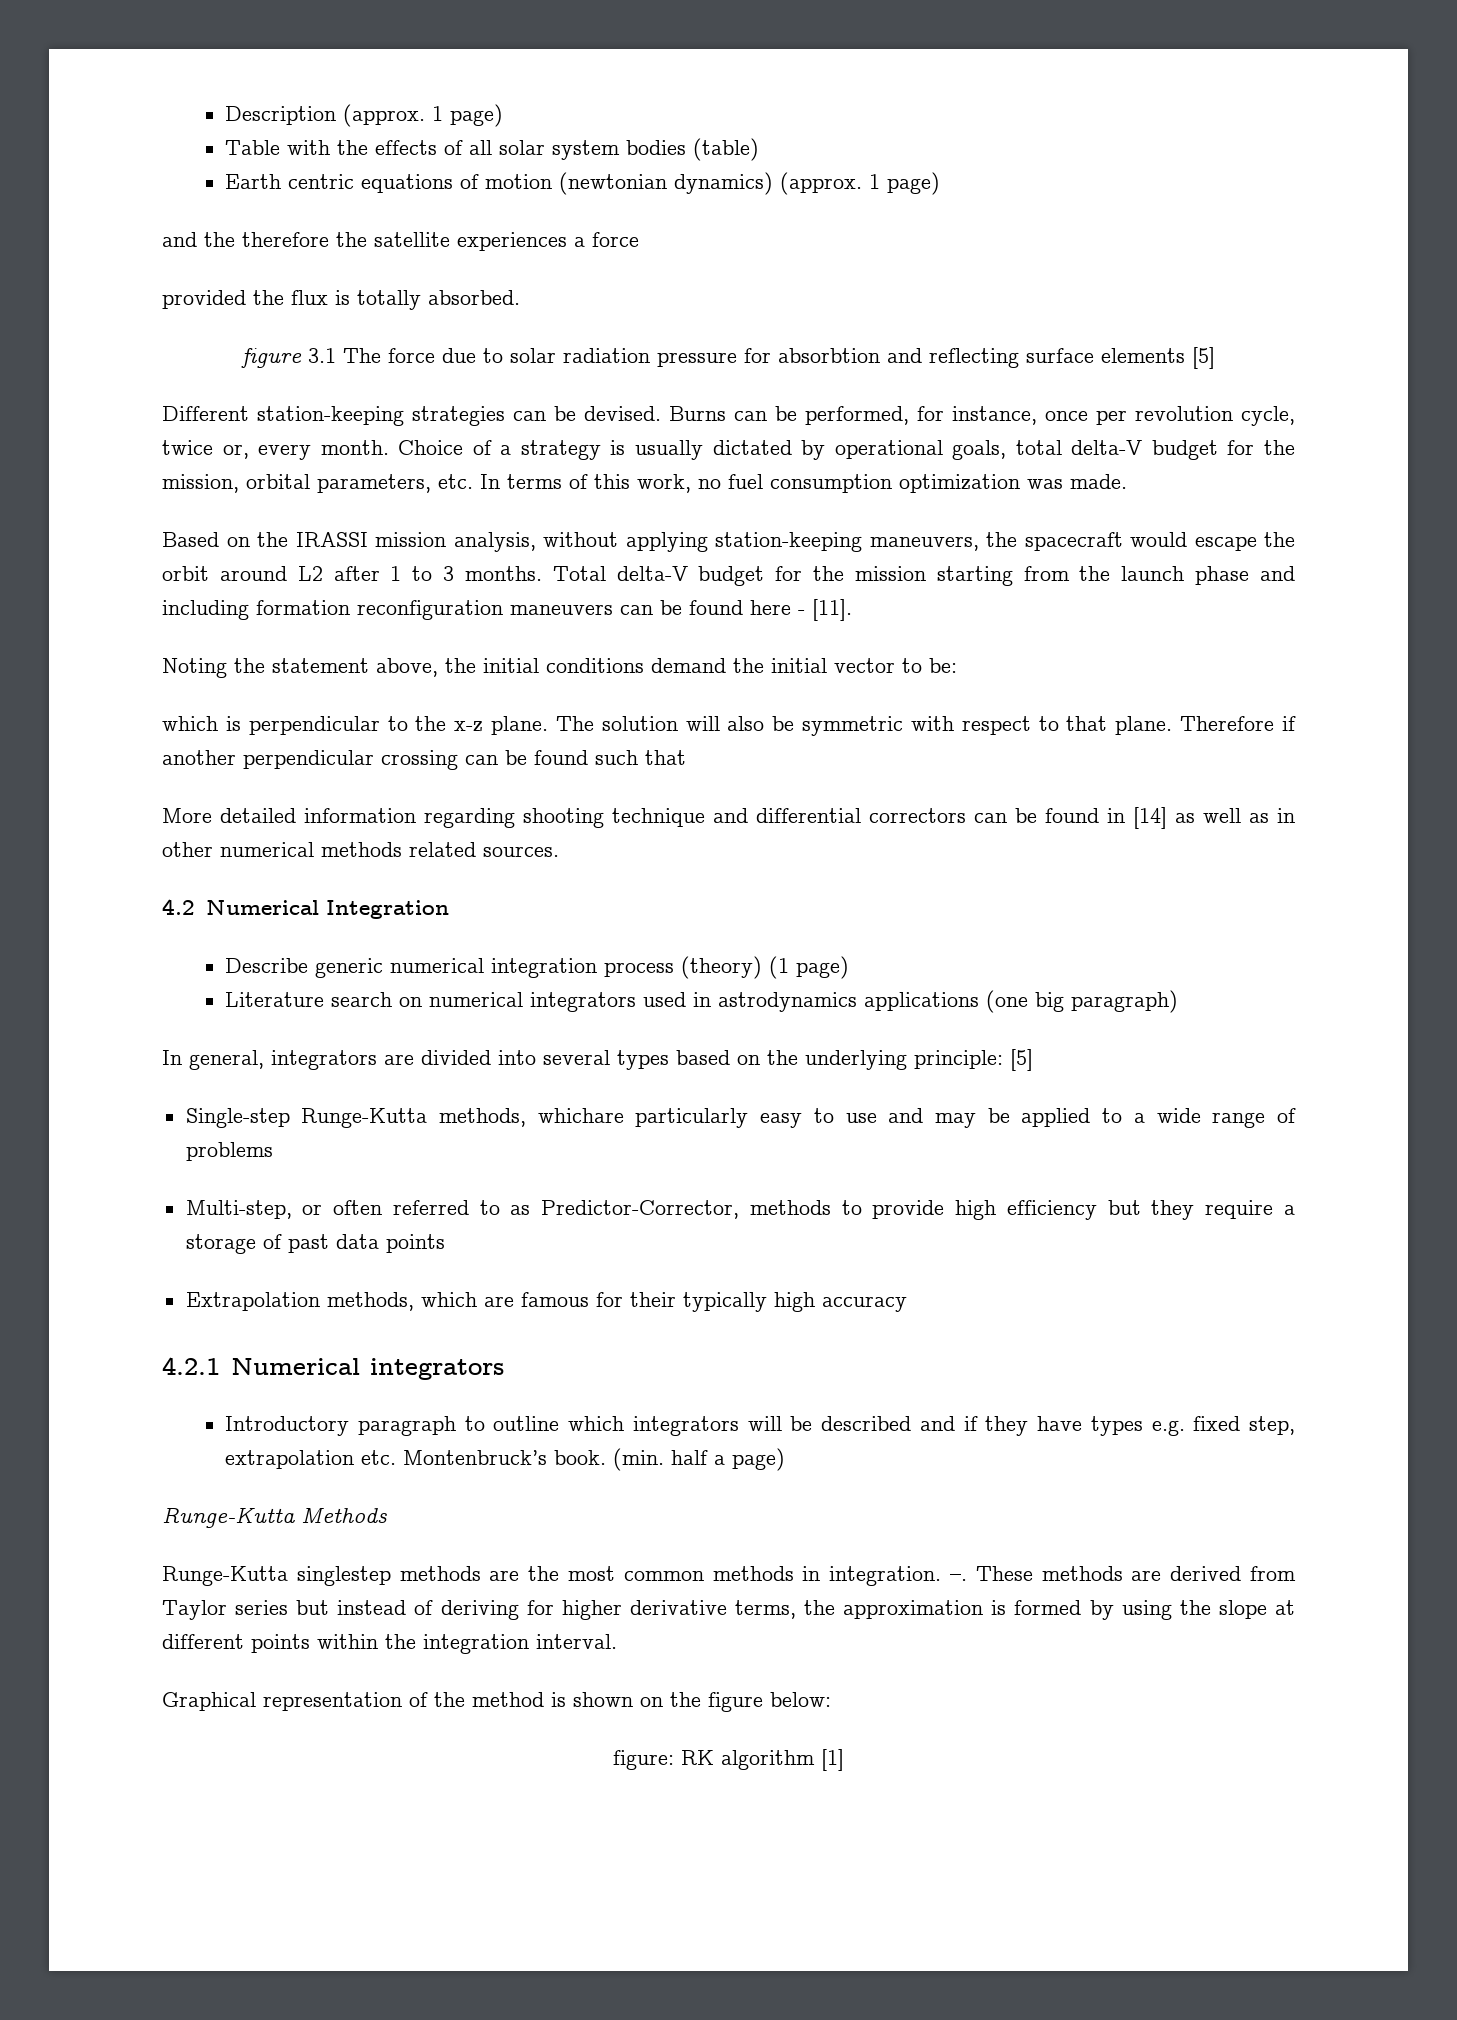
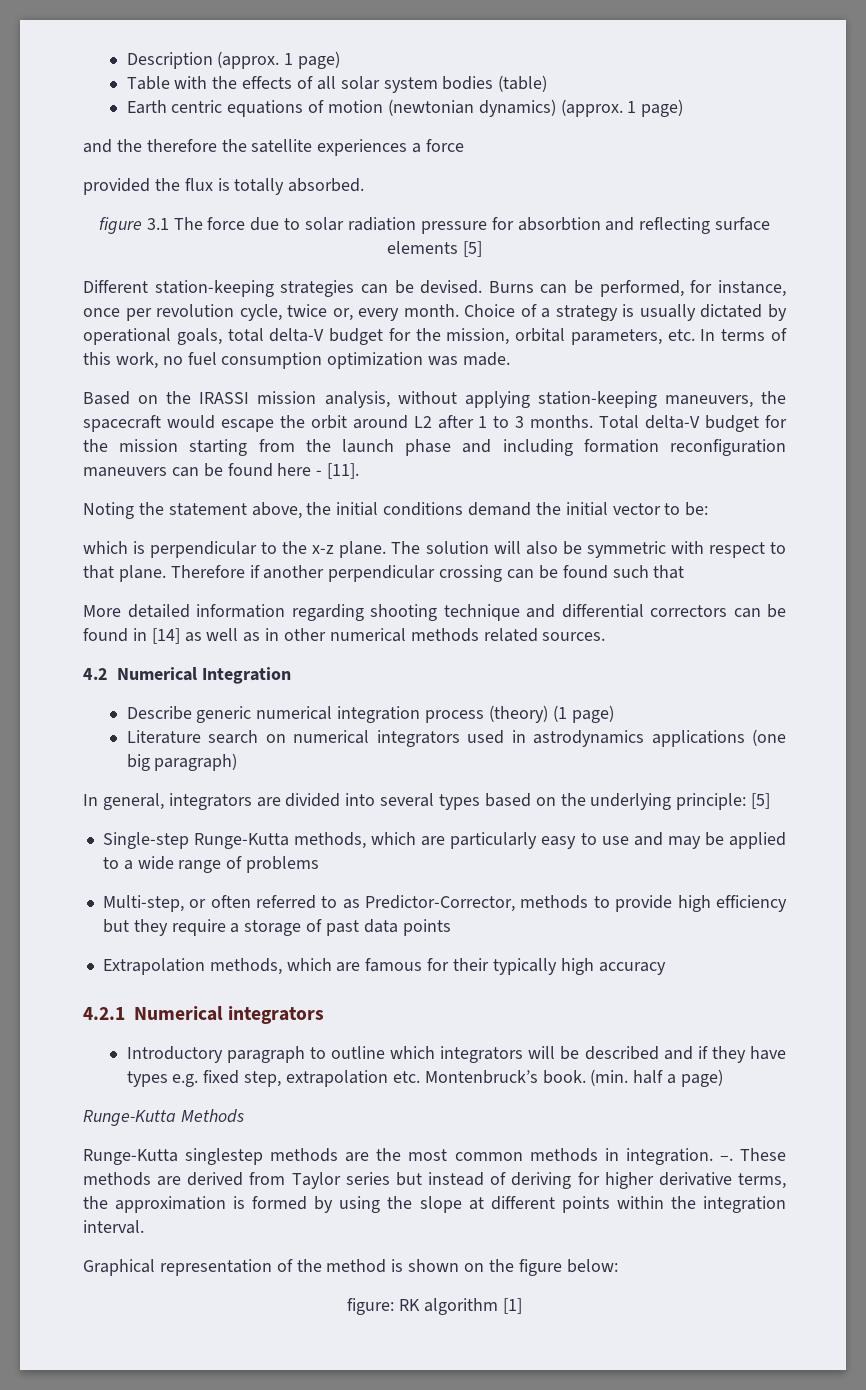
[537,1108,624,1123] whichare -> [371,832,446,846] which are

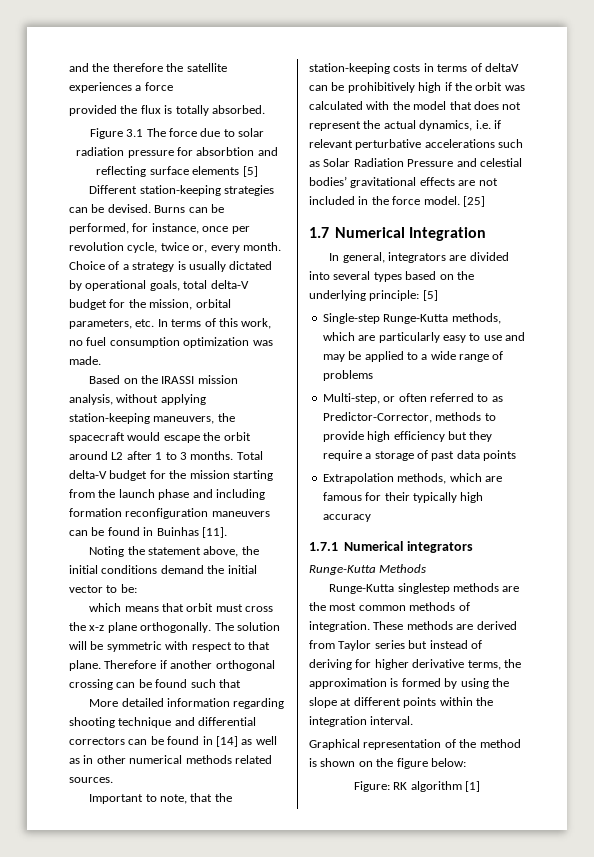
[126,51,341,69] [126,75,548,93] [126,99,684,117] Description (approx. 1 page) // Table with the effects of all solar system bodies (table) // Earth centric equations of motion (newtonian dynamics) (approx. 1 page) // -> (69, 67) none
[98,217,142,234] figure -> [89,128,123,139] Figure
[277,463,323,476] here - -> [143,527,199,536] in Buinhas
[133,541,387,558] is perpendicular to the x-z plane. -> [124,603,274,612] [69,622,212,633] means that orbit must cross the x-z plane orthogonally.
[525,541,558,555] also -> (87, 645) none
[328,565,436,582] perpendicular -> [215,660,275,671] orthogonal
[83,667,291,684] [126,705,614,723] [126,729,786,747] [126,753,238,771] 4.2 Numerical Integration // Describe generic numerical integration process (theory) (1 page) // Literature search on numerical integrators used in astrodynamics applications (one big paragraph) -> [89,793,232,804] [309,63,519,74] [309,82,525,93] [309,101,522,110] [309,120,501,131] [309,139,524,150] [309,158,522,167] [309,176,498,188] [309,196,485,207] [309,227,487,241] Important to note, that the station-keeping costs in terms of deltaV can be prohibitively high if the orbit was calculated with the model that does not represent the actual dynamics, i.e. if relevant perturbative accelerations such as Solar Radiation Pressure and celestial bodies’ gravitational effects are not included in the force model. [25] // 1.7 Numerical Integration
[83,1007,125,1020] 4.2.1 -> [309,542,338,551] 1.7.1
[126,1046,786,1063] [126,1069,723,1087] // Introductory paragraph to outline which integrators will be described and if they have types e.g. fixed step, extrapolation etc. Montenbruck’s book. (min. half a page) -> (474, 547) none
[604,1148,733,1165] in integration. –. -> [458,602,470,611] [309,621,370,632] of integration.
[347,1298,395,1315] figure: -> [353,781,390,792] Figure:

